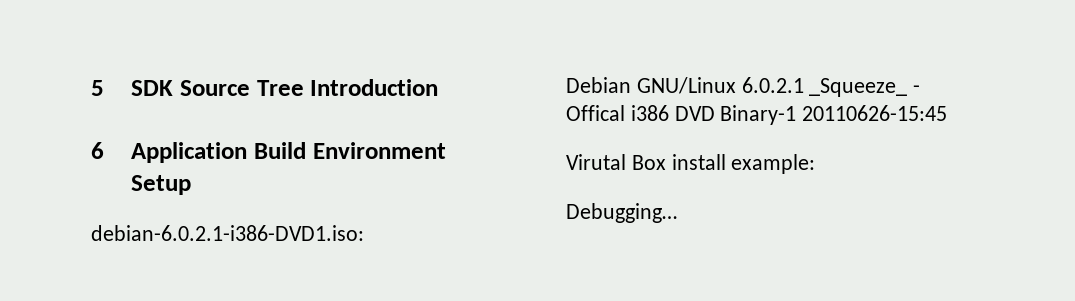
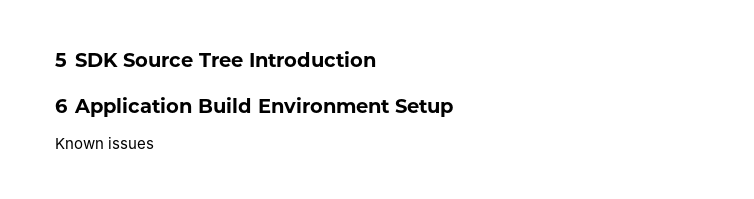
[91,225,364,241] [566,77,921,97] [566,105,948,125] [566,154,816,174] [566,203,677,223] debian-6.0.2.1-i386-DVD1.iso: // Debian GNU/Linux 6.0.2.1 _Squeeze_ - Offical i386 DVD Binary-1 20110626-15:45 // Virutal Box install example: // Debugging… -> [55,136,155,149] Known issues

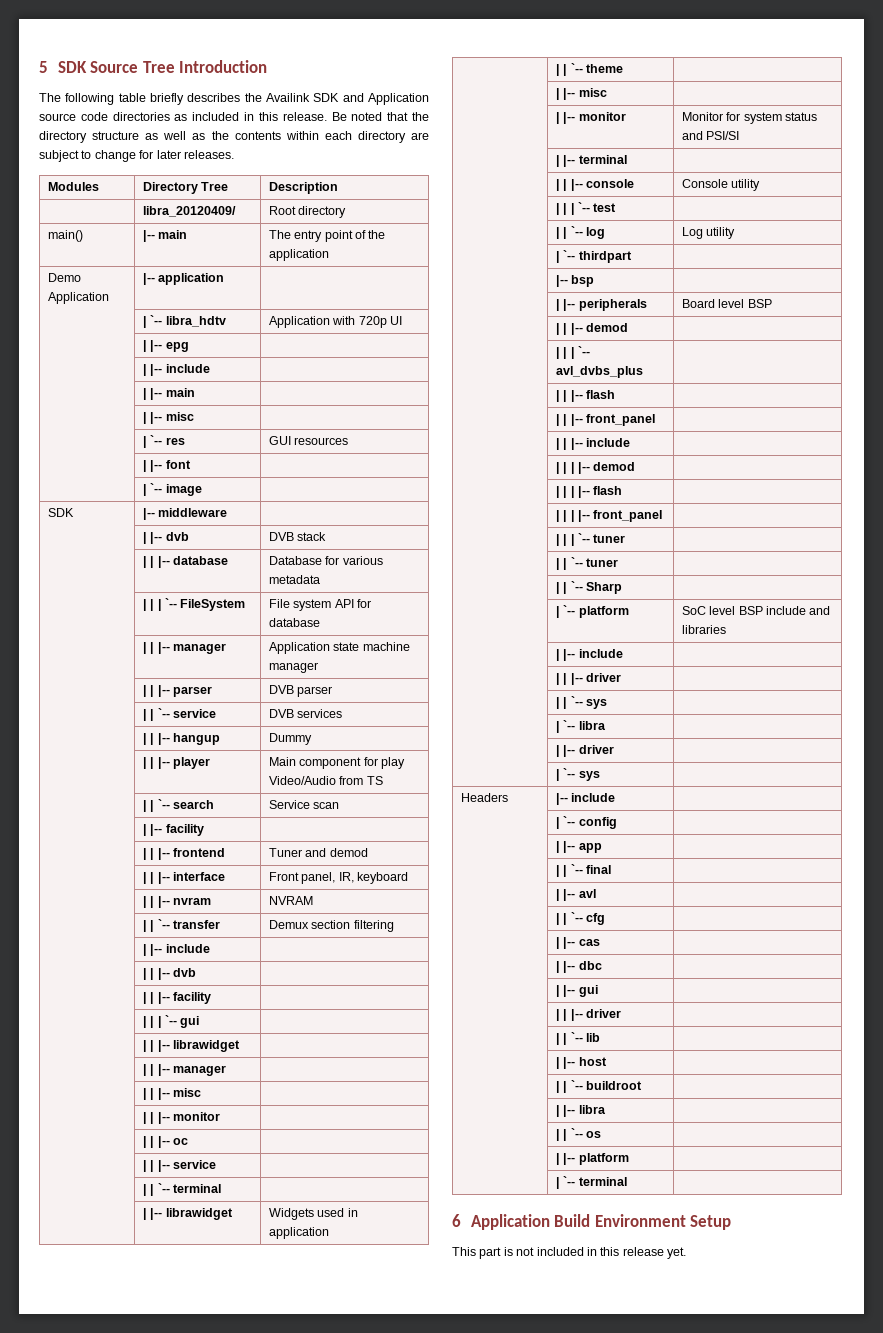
(376, 59) none -> [39,93,429,105] [39,112,429,121] [39,131,429,143] [39,150,234,162] [47,182,99,191] [142,182,229,194] [268,182,338,194] [142,206,236,217] [268,206,347,218] [47,230,83,242] [142,230,188,242] [268,230,386,242] [268,249,329,261] [47,273,81,282] [47,292,109,304] [142,273,225,285] [142,315,226,328] [268,316,402,328] [142,340,189,352] [142,364,210,376] [142,388,195,400] [142,412,194,424] [142,435,185,448] [268,436,349,445] [142,460,191,472] [142,483,202,496] [47,508,74,517] [142,508,228,520] [142,532,189,544] [268,532,327,541] [142,556,228,568] [268,556,383,565] [268,575,320,584] [142,598,246,611] [268,599,371,611] [268,618,320,627] [142,642,226,654] [268,642,410,654] [268,662,318,673] [142,685,212,697] [268,685,333,697] [142,708,216,721] [268,709,343,718] [142,733,220,745] [268,733,312,745] [142,757,210,769] [268,757,405,769] [268,776,383,785] [142,799,214,812] [268,800,340,809] [142,824,204,836] [142,848,225,860] [268,848,368,857] [142,872,225,884] [268,872,408,884] [142,896,211,908] [268,896,313,905] [142,919,220,932] [268,920,394,932] [142,944,210,956] [142,968,196,980] [142,992,211,1004] [142,1015,200,1028] [142,1040,240,1052] [142,1064,226,1076] [142,1088,201,1100] [142,1112,220,1124] [142,1136,188,1148] [142,1160,216,1172] [142,1183,221,1196] [142,1208,233,1220] [268,1208,358,1220] [268,1227,329,1239] [555,63,623,76] [555,88,607,100] [555,112,626,124] [681,112,817,124] [681,131,740,140] [555,155,627,167] [555,179,634,191] [681,179,761,191] [555,202,617,215] [555,226,605,239] [681,227,736,239] [555,250,632,263] [555,275,595,287] [555,299,647,311] [681,299,772,308] [555,323,628,335] [555,346,590,359] [555,366,643,378] [555,390,615,402] [555,414,655,426] [555,438,630,450] [555,462,636,474] [555,486,623,498] [555,510,663,522] [555,533,626,546] [555,557,618,570] [555,581,622,594] [555,605,629,618] [681,606,831,615] [681,625,726,634] [555,649,623,661] [555,673,621,685] [555,696,607,709] [555,720,606,733] [555,745,614,757] [555,768,600,781] [460,793,508,802] [555,793,616,805] [555,816,617,829] [555,841,602,853] [555,864,611,877] [555,889,596,901] [555,912,605,925] [555,937,600,949] [555,961,602,973] [555,985,598,997] [555,1009,621,1021] [555,1032,600,1045] [555,1057,607,1069] [555,1080,642,1093] [555,1105,606,1117] [555,1128,601,1141] [555,1153,629,1165] [555,1176,627,1189] // The following table briefly describes the Availink SDK and Application source code directories as included in this release. Be noted that the directory structure as well as the contents within each directory are subject to change for later releases. // Modules | Directory Tree | Description // | libra_20120409/ | Root directory // main() | |-- main | The entry point of the application // Demo Application | |-- application | // | | `-- libra_hdtv | Application with 720p UI // | | |-- epg | // | | |-- include | // | | |-- main | // | | |-- misc | // | | `-- res | GUI resources // | | |-- font | // | | `-- image | // SDK | |-- middleware | // | | |-- dvb | DVB stack // | | | |-- database | Database for various metadata // | | | | `-- FileSystem | File system API for database // | | | |-- manager | Application state machine manager // | | | |-- parser | DVB parser // | | | `-- service | DVB services // | | | |-- hangup | Dummy // | | | |-- player | Main component for play Video/Audio from TS // | | | `-- search | Service scan // | | |-- facility | // | | | |-- frontend | Tuner and demod // | | | |-- interface | Front panel, IR, keyboard // | | | |-- nvram | NVRAM // | | | `-- transfer | Demux section filtering // | | |-- include | // | | | |-- dvb | // | | | |-- facility | // | | | | `-- gui | // | | | |-- librawidget | // | | | |-- manager | // | | | |-- misc | // | | | |-- monitor | // | | | |-- oc | // | | | |-- service | // | | | `-- terminal | // | | |-- librawidget | Widgets used in application // | | | `-- theme | // | | |-- misc | // | | |-- monitor | Monitor for system status and PSI/SI // | | |-- terminal | // | | | |-- console | Console utility // | | | | `-- test | // | | | `-- log | Log utility // | | `-- thirdpart | // | |-- bsp | // | | |-- peripherals | Board level BSP // | | | |-- demod | // | | | | `-- avl_dvbs_plus | // | | | |-- flash | // | | | |-- front_panel | // | | | |-- include | // | | | | |-- demod | // | | | | |-- flash | // | | | | |-- front_panel | // | | | | `-- tuner | // | | | `-- tuner | // | | | `-- Sharp | // | | `-- platform | SoC level BSP include and libraries // | | |-- include | // | | | |-- driver | // | | | `-- sys | // | | `-- libra | // | | |-- driver | // | | `-- sys | // Headers | |-- include | // | | `-- config | // | | |-- app | // | | | `-- final | // | | |-- avl | // | | | `-- cfg | // | | |-- cas | // | | |-- dbc | // | | |-- gui | // | | | |-- driver | // | | | `-- lib | // | | |-- host | // | | | `-- buildroot | // | | |-- libra | // | | | `-- os | // | | |-- platform | // | | `-- terminal |
[55,136,155,149] Known issues -> [452,1247,686,1259] This part is not included in this release yet.

